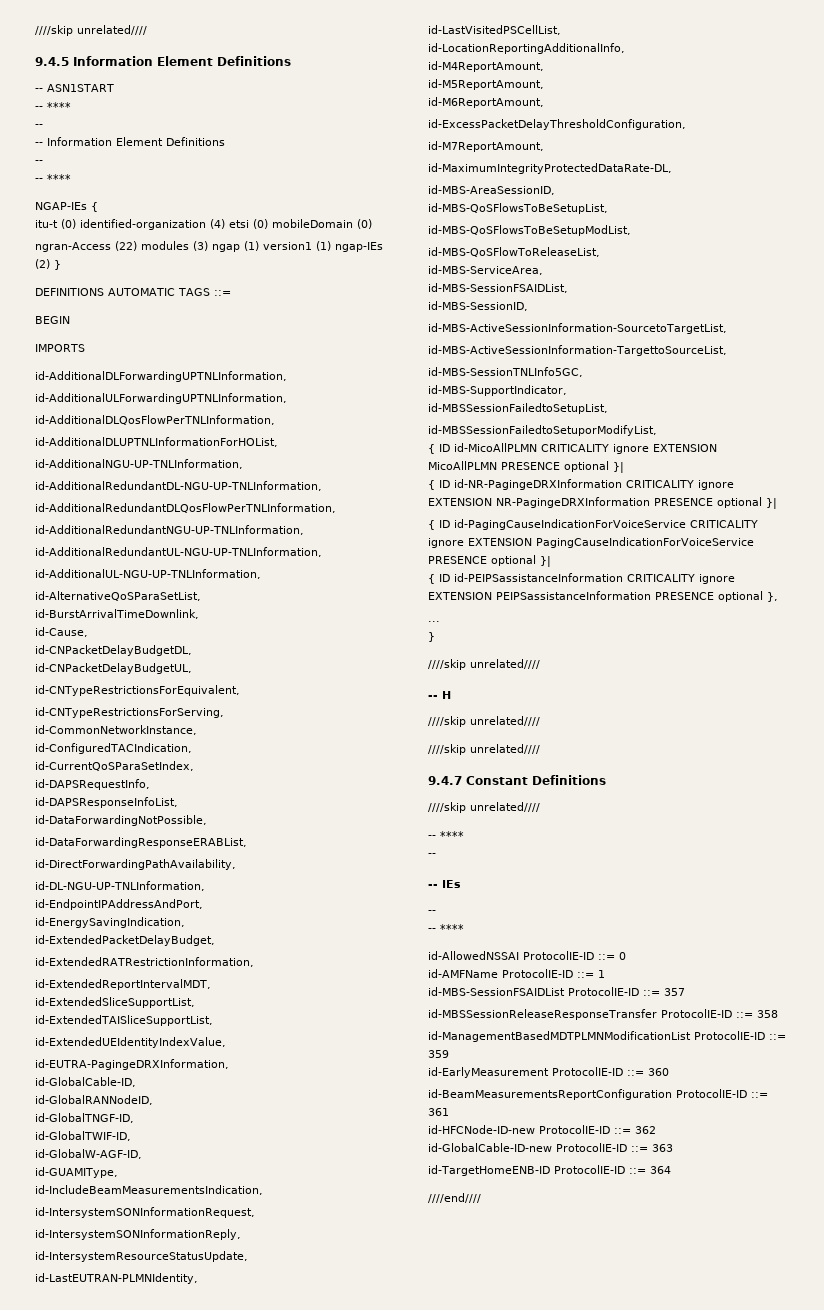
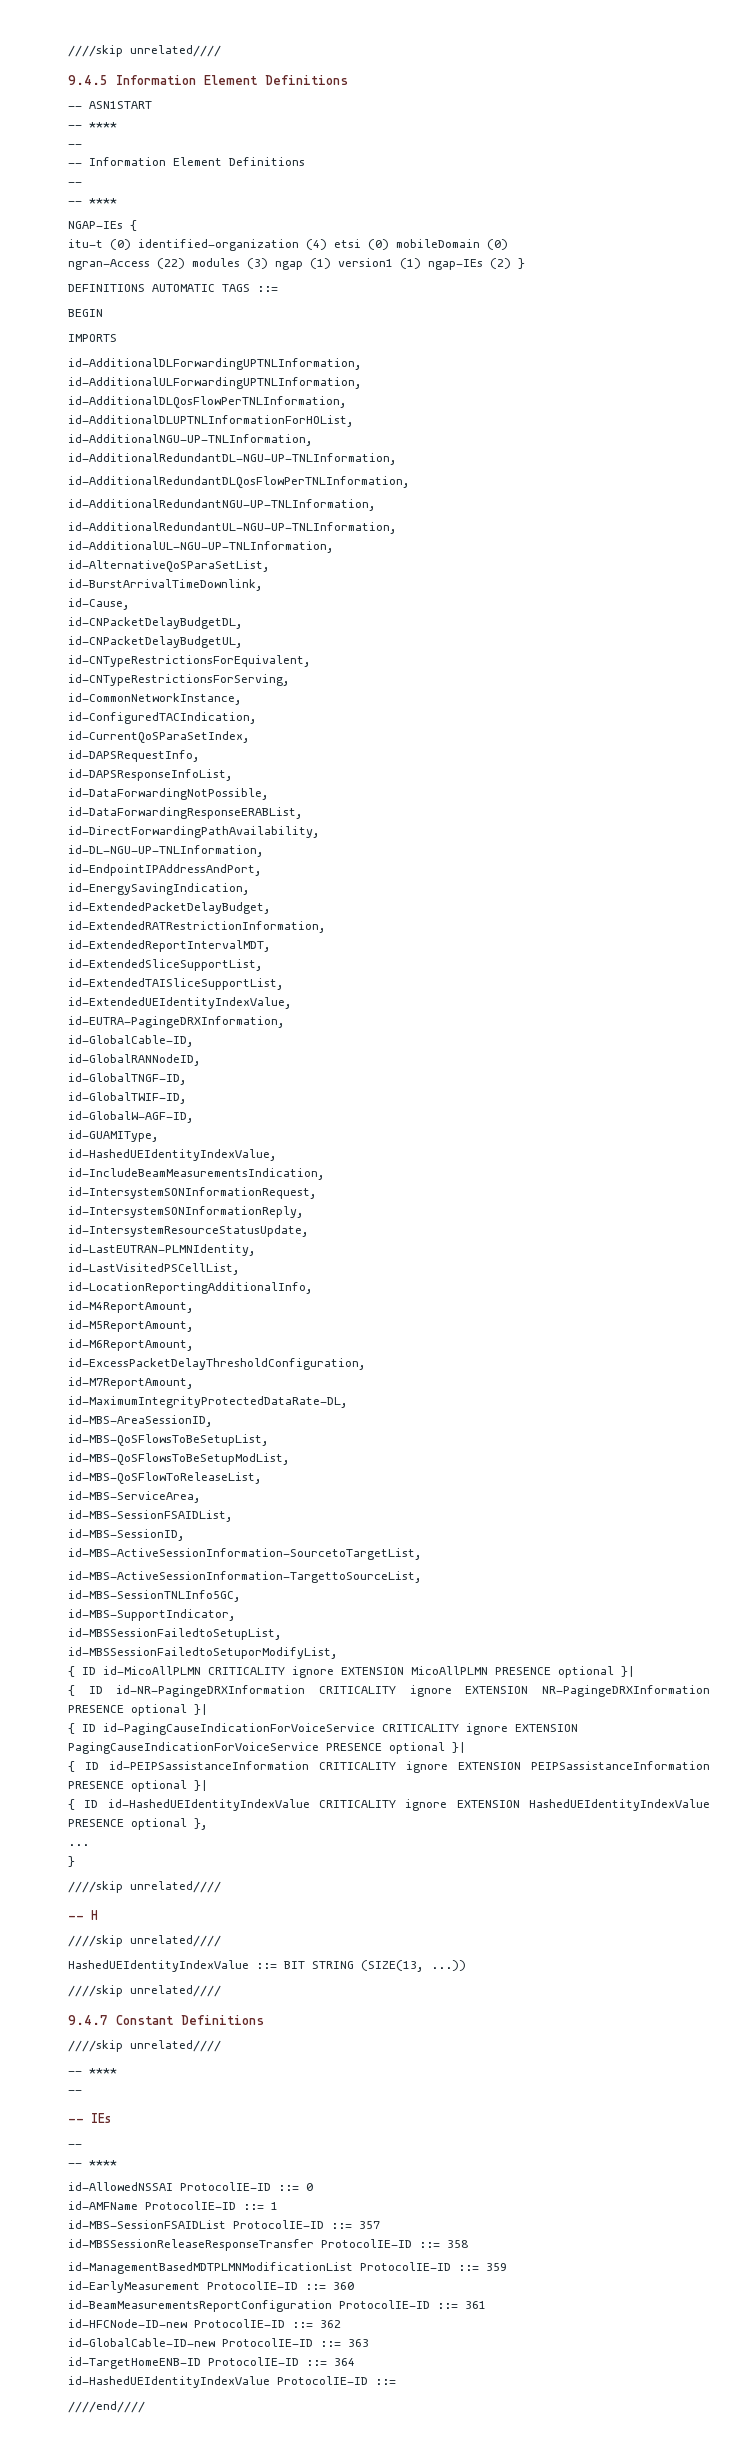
(118, 1172) none -> [68,1149,277,1161] // id-HashedUEIdentityIndexValue,
(763, 596) none -> [194,1780,208,1791] [68,1799,710,1811] [68,1818,187,1830] }| // { ID id-HashedUEIdentityIndexValue CRITICALITY ignore EXTENSION HashedUEIdentityIndexValue PRESENCE optional
(540, 721) none -> [68,1960,466,1972] // HashedUEIdentityIndexValue ::= BIT STRING (SIZE(13, ...))
(671, 1170) none -> [68,2376,396,2388] // id-HashedUEIdentityIndexValue ProtocolIE-ID ::=

